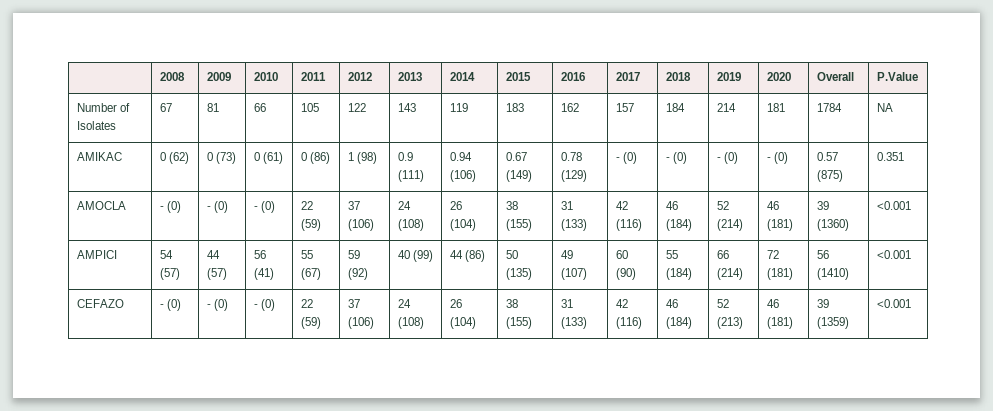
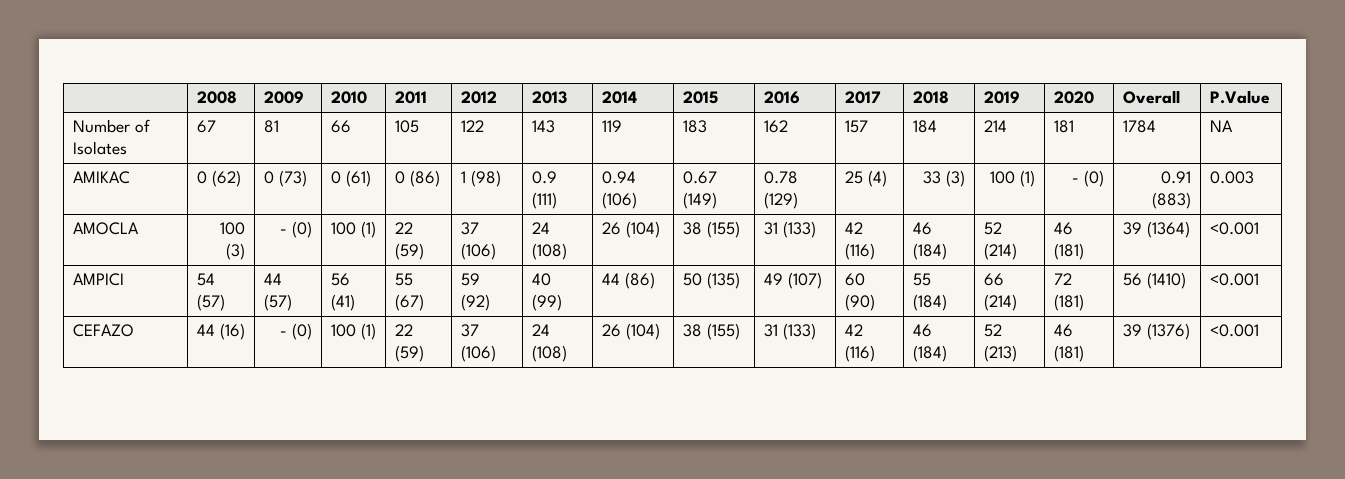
[615,152,637,164] [665,152,687,164] [716,152,738,164] [766,152,788,164] [816,152,838,161] [816,170,843,182] [876,152,904,161] [76,201,126,210] [159,201,181,213] [206,201,228,213] [253,201,275,213] - (0) | - (0) | - (0) | - (0) | 0.57 (875) | 0.351 // AMOCLA | - (0) | - (0) | - (0) -> [844,170,887,187] [923,170,966,187] [990,170,1036,187] [1072,170,1105,187] [1161,171,1192,184] [1152,192,1192,209] [1209,171,1254,184] [72,222,139,235] [220,222,246,235] [226,243,246,260] [280,221,313,238] [331,221,377,238] 25 (4) | 33 (3) | 100 (1) | - (0) | 0.91 (883) | 0.003 // AMOCLA | 100 (3) | - (0) | 100 (1)
[816,219,849,231] (1360) -> [1146,221,1190,238] (1364)
[159,299,181,311] [206,299,228,311] [253,299,275,311] - (0) | - (0) | - (0) -> [196,323,245,340] [280,323,313,340] [331,323,377,340] 44 (16) | - (0) | 100 (1)
[816,317,849,329] (1359) -> [1146,323,1190,340] (1376)

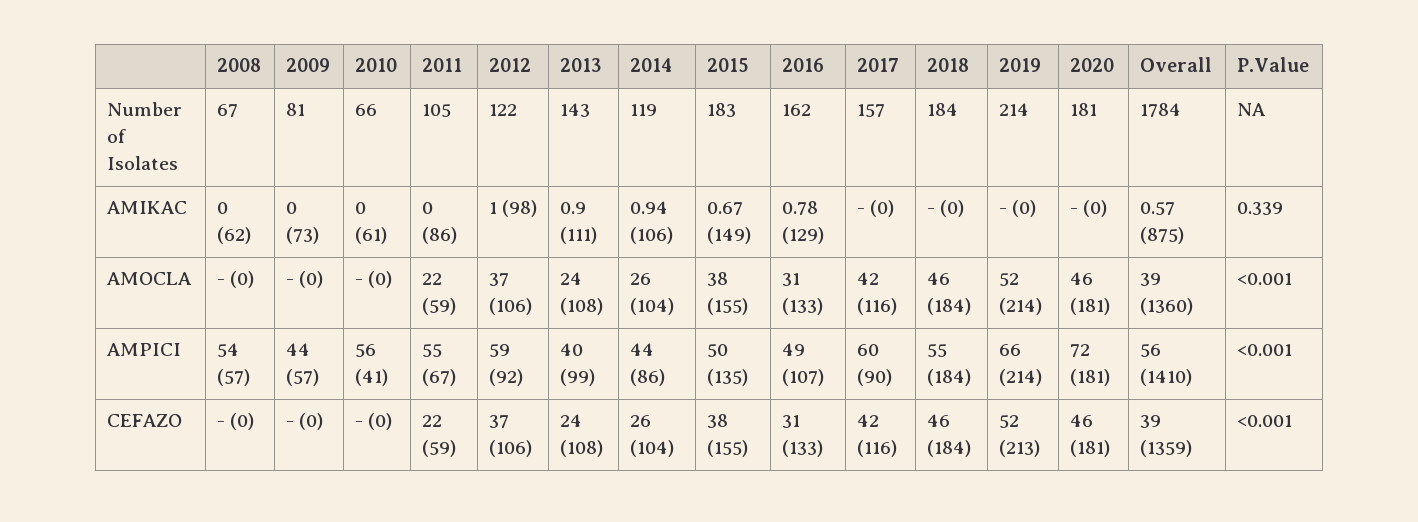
[844,170,887,187] [923,170,966,187] [990,170,1036,187] [1072,170,1105,187] [1161,171,1192,184] [1152,192,1192,209] [1209,171,1254,184] [72,222,139,235] [220,222,246,235] [226,243,246,260] [280,221,313,238] [331,221,377,238] 25 (4) | 33 (3) | 100 (1) | - (0) | 0.91 (883) | 0.003 // AMOCLA | 100 (3) | - (0) | 100 (1) -> [856,200,895,217] [926,200,965,217] [998,200,1037,217] [1069,200,1108,217] [1139,202,1175,215] [1139,227,1184,244] [1236,202,1283,215] [106,272,192,285] [216,271,255,288] [285,271,324,288] [354,271,393,288] - (0) | - (0) | - (0) | - (0) | 0.57 (875) | 0.339 // AMOCLA | - (0) | - (0) | - (0)
[1146,221,1190,238] (1364) -> [1139,298,1193,315] (1360)
[196,323,245,340] [280,323,313,340] [331,323,377,340] 44 (16) | - (0) | 100 (1) -> [216,413,255,430] [285,413,324,430] [354,413,393,430] - (0) | - (0) | - (0)
[1146,323,1190,340] (1376) -> [1139,440,1192,457] (1359)

